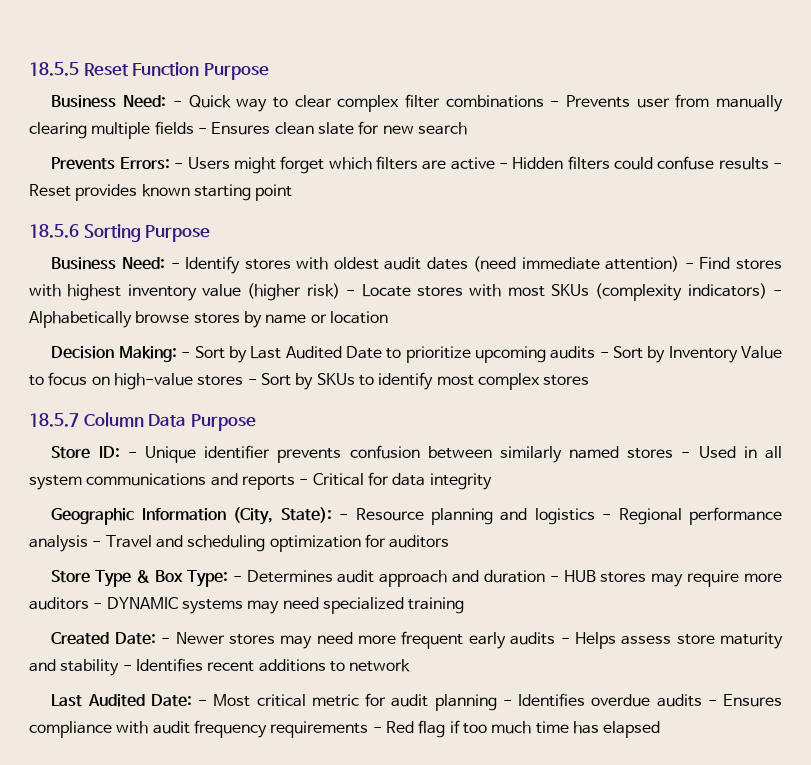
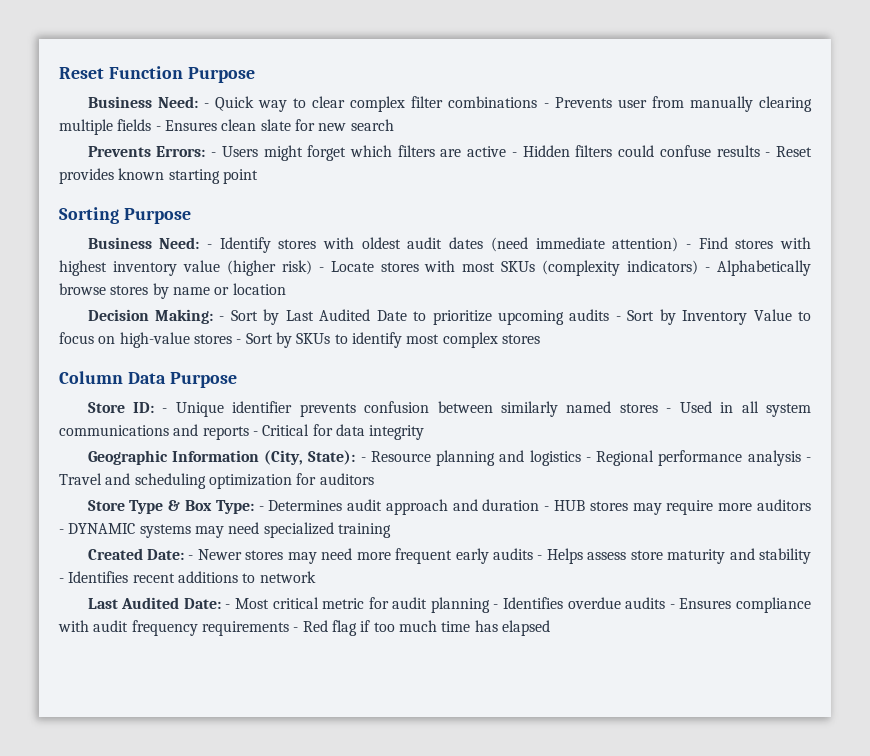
[29,62,79,76] 18.5.5 -> (59, 73) none
[29,224,79,238] 18.5.6 -> (258, 176) none
[29,413,79,427] 18.5.7 -> (540, 339) none

